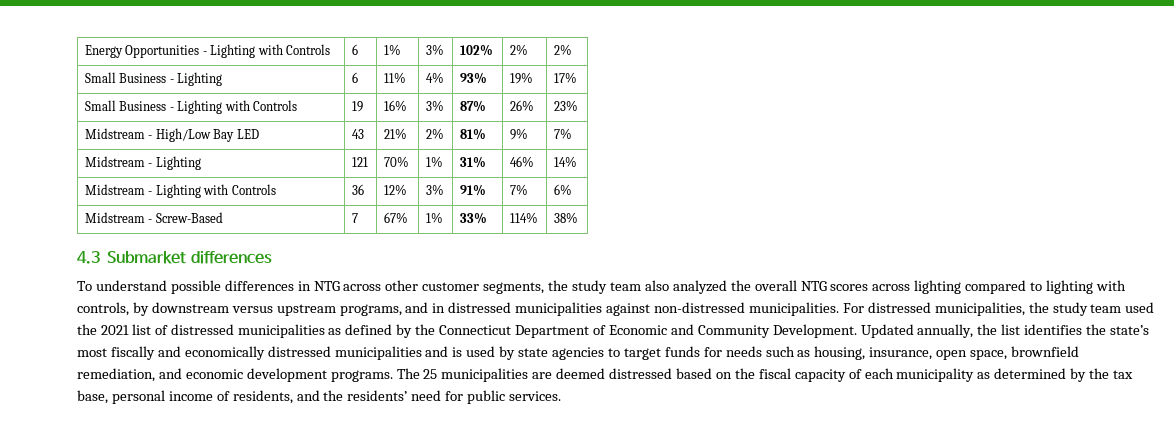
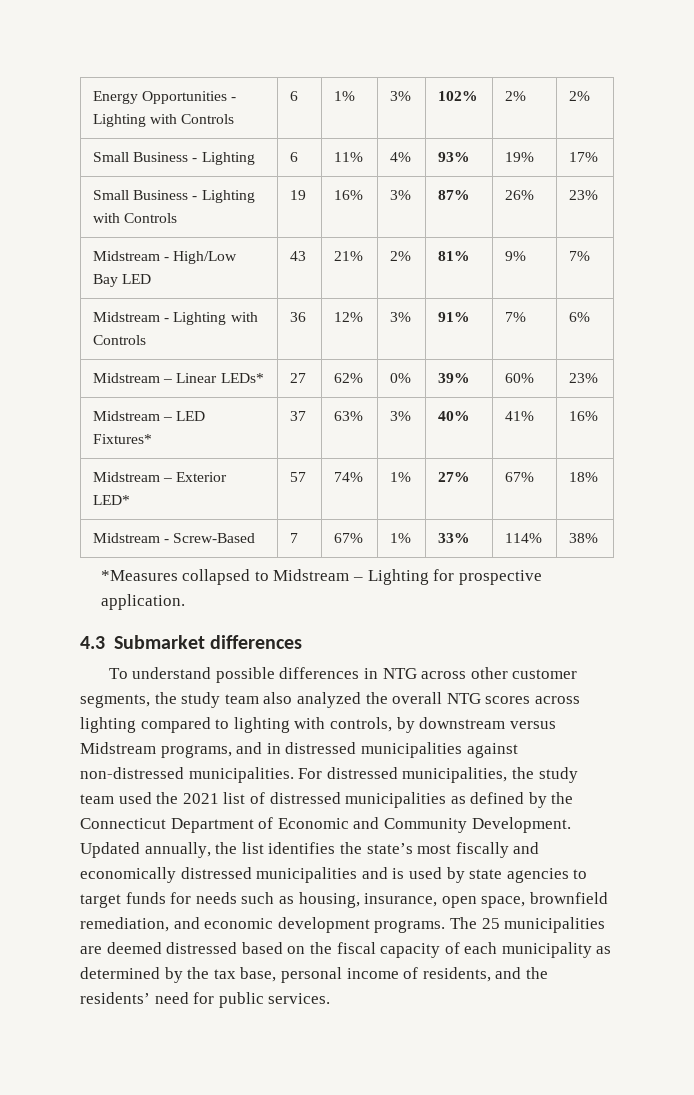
[84,156,201,170] [351,157,368,167] [383,156,409,167] [425,156,443,167] [459,156,486,168] [509,156,534,167] [553,156,577,167] // Midstream - Lighting | 121 | 70% | 1% | 31% | 46% | 14% -> (591, 256) none
(572, 189) none -> [93,373,264,383] [290,373,307,383] [334,373,364,383] [390,373,412,383] [438,373,471,383] [505,373,535,383] [569,373,599,383] [93,411,206,421] [93,434,153,444] [290,411,307,421] [334,411,364,421] [390,411,412,421] [438,411,471,421] [505,411,535,421] [569,411,599,421] [93,472,228,482] [93,495,131,505] [290,472,307,482] [334,472,364,482] [390,472,412,482] [438,472,471,482] [505,472,535,482] [569,472,599,482] // Midstream – Linear LEDs* | 27 | 62% | 0% | 39% | 60% | 23% // Midstream – LED Fixtures* | 37 | 63% | 3% | 40% | 41% | 16% // Midstream – Exterior LED* | 57 | 74% | 1% | 27% | 67% | 18%
(578, 217) none -> [100,569,542,585] [100,594,185,610] // *Measures collapsed to Midstream – Lighting for prospective application.
[276,304,336,316] upstream -> [80,742,156,754] Midstream

